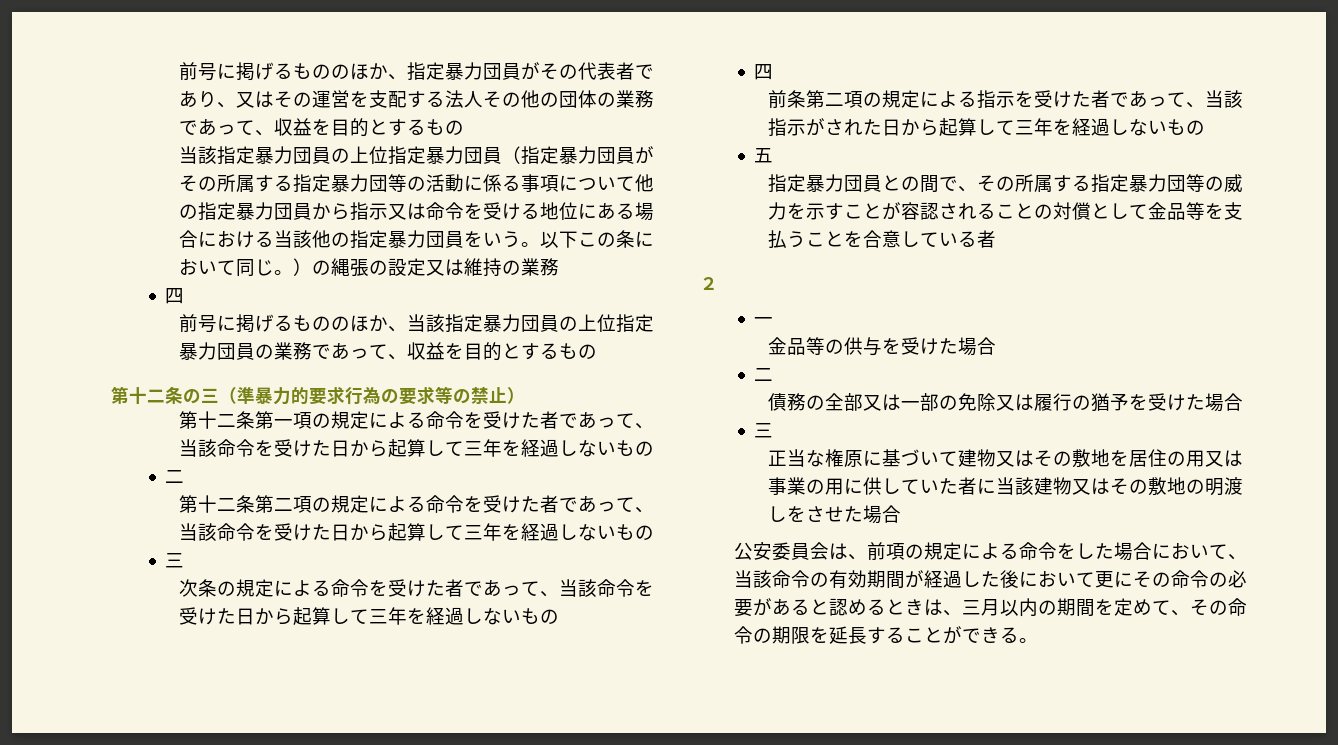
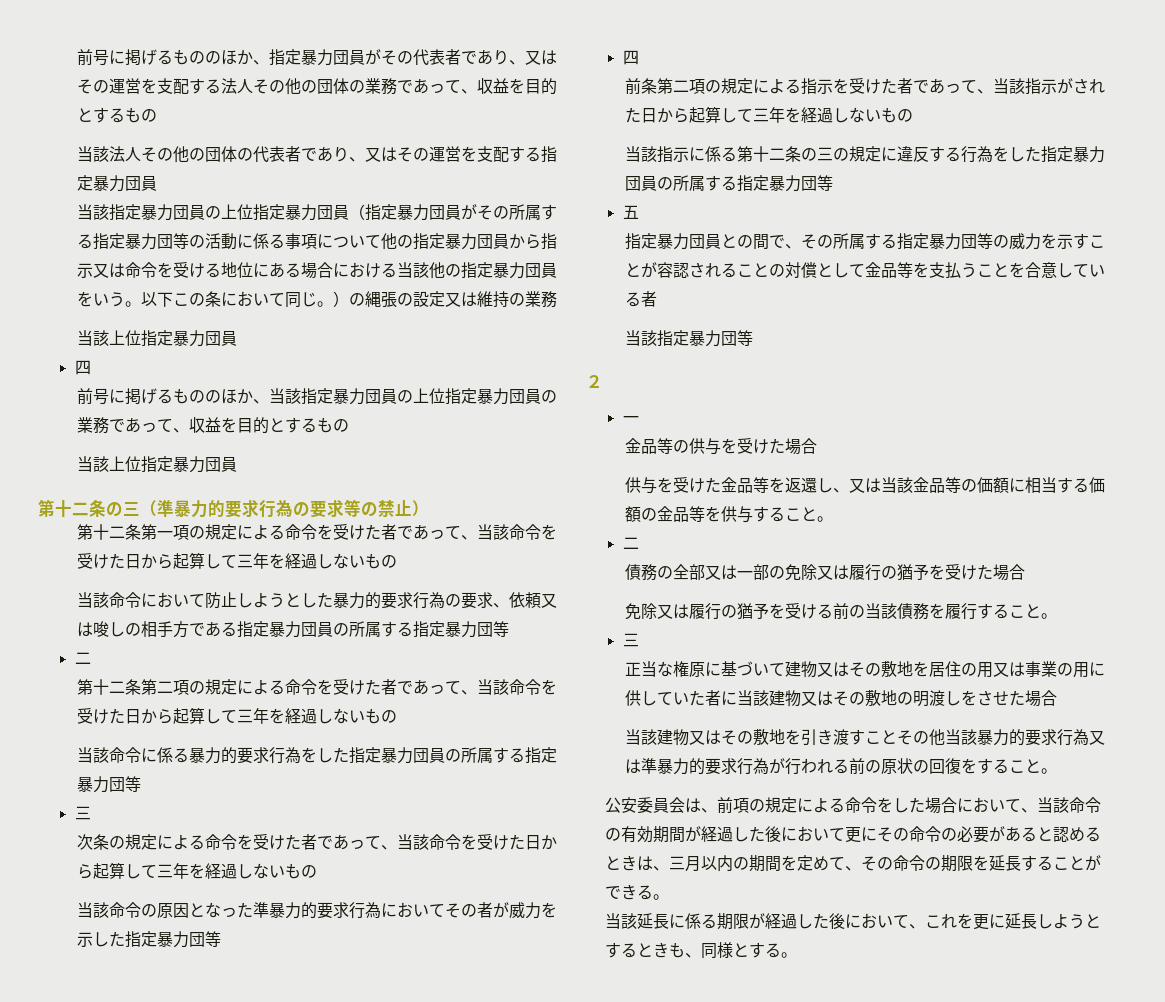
(464, 127) none -> [76,146,557,163] [76,175,157,192] // 当該法人その他の団体の代表者であり、又はその運営を支配する指定暴力団員
(559, 267) none -> [76,330,237,347] // 当該上位指定暴力団員
(597, 351) none -> [76,456,237,473] // 当該上位指定暴力団員
(654, 448) none -> [76,592,557,609] [76,621,509,638] // 当該命令において防止しようとした暴力的要求行為の要求、依頼又は唆しの相手方である指定暴力団員の所属する指定暴力団等
(654, 532) none -> [76,747,557,764] [76,776,141,793] // 当該命令に係る暴力的要求行為をした指定暴力団員の所属する指定暴力団等
(559, 616) none -> [76,902,557,919] [76,931,221,948] // 当該命令の原因となった準暴力的要求行為においてその者が威力を示した指定暴力団等
(1205, 127) none -> [624,146,1105,163] [624,175,833,192] // 当該指示に係る第十二条の三の規定に違反する行為をした指定暴力団員の所属する指定暴力団等
(996, 239) none -> [624,330,753,347] // 当該指定暴力団等
(996, 346) none -> [624,477,1105,494] [624,506,833,523] // 供与を受けた金品等を返還し、又は当該金品等の価額に相当する価額の金品等を供与すること。
(1243, 402) none -> [624,603,1057,620] // 免除又は履行の猶予を受ける前の当該債務を履行すること。
(901, 514) none -> [624,728,1105,746] [624,758,1057,775] // 当該建物又はその敷地を引き渡すことその他当該暴力的要求行為又は準暴力的要求行為が行われる前の原状の回復をすること。
(1038, 640) none -> [605,913,1102,930] [605,942,798,959] // 当該延長に係る期限が経過した後において、これを更に延長しようとするときも、同様とする。

